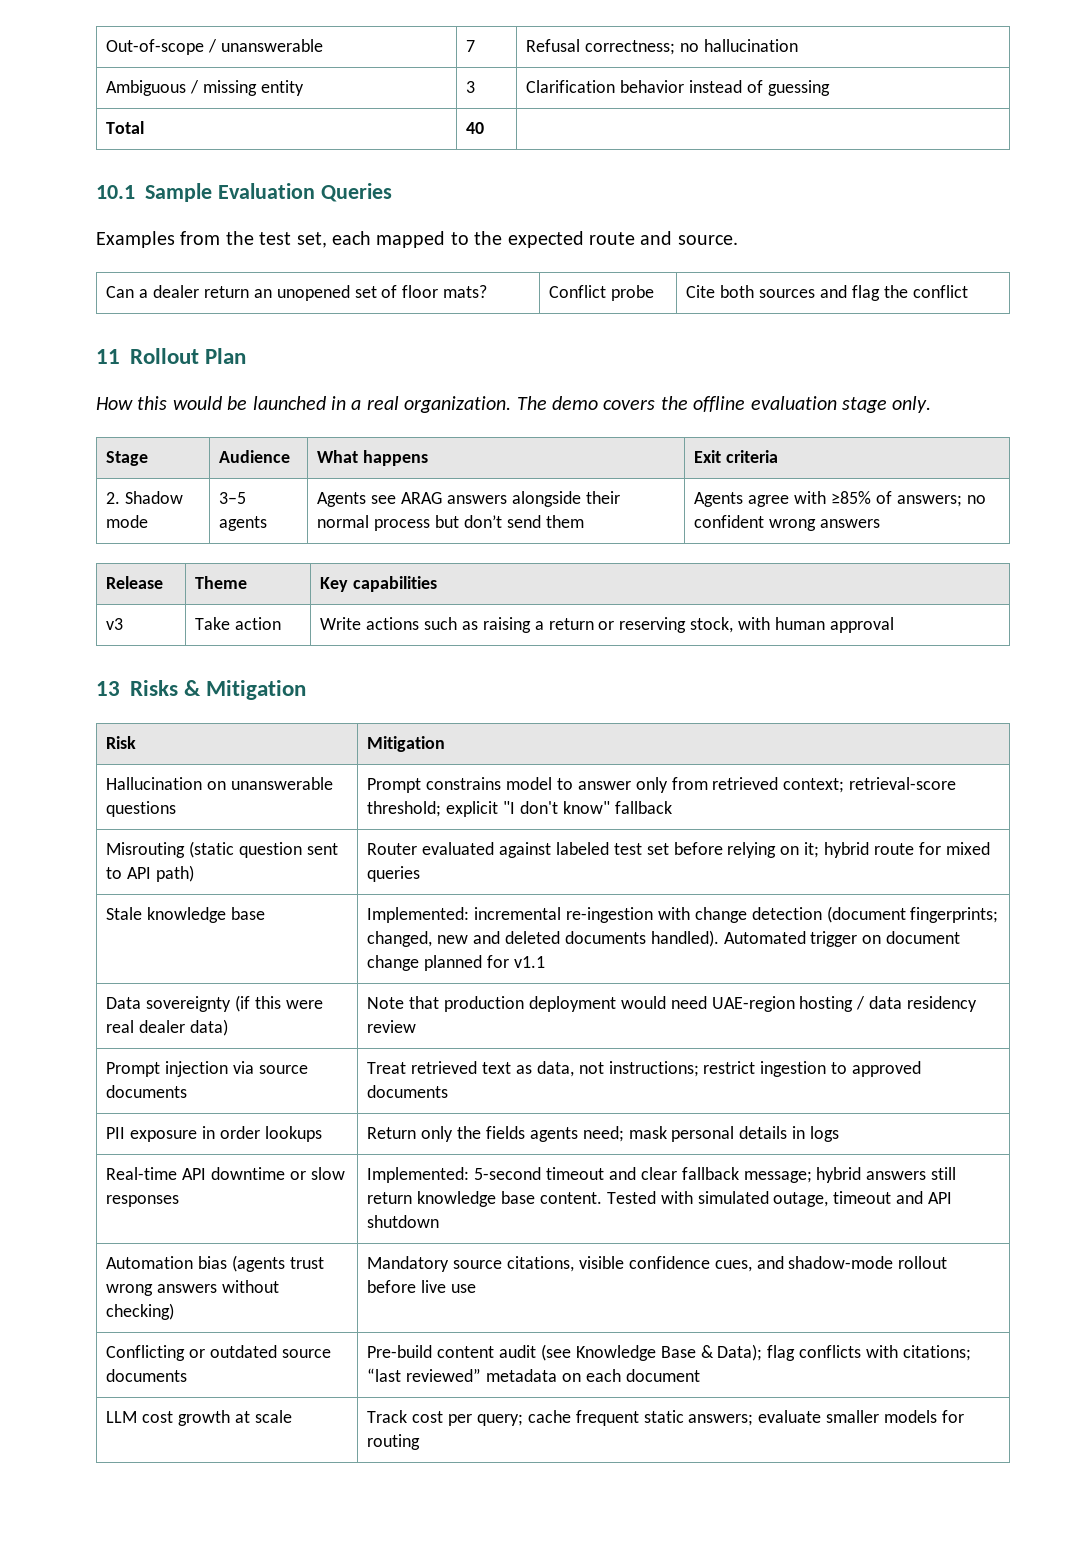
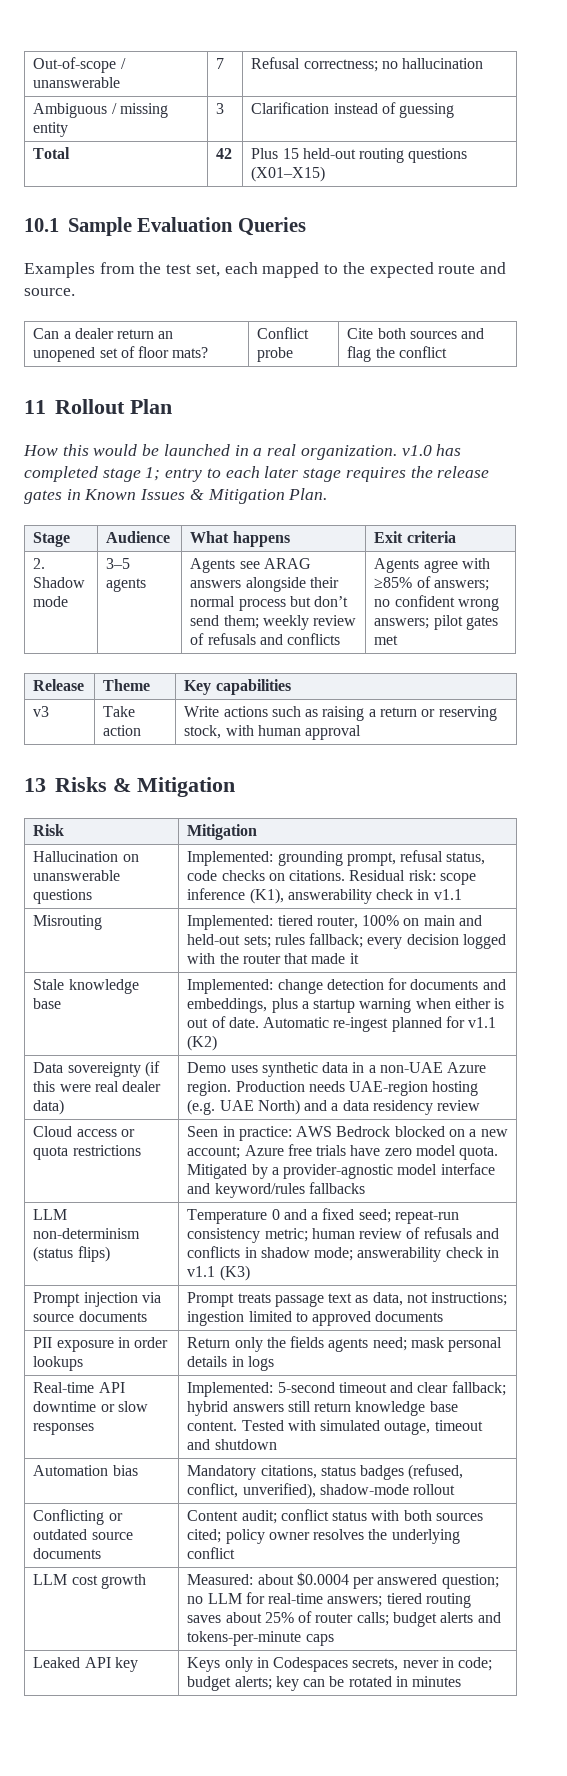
[620,80,685,93] behavior -> (330, 108) none
[466,122,485,134] 40 | -> [216,148,233,159] [251,148,468,163] [251,166,326,182] 42 | Plus 15 held-out routing questions (X01–X15)
[516,396,932,413] The demo covers the offline evaluation stage only. -> [401,444,462,456] [24,466,490,482] [24,488,328,504] v1.0 has completed stage 1; entry to each later stage requires the release gates in Known Issues & Mitigation Plan.
[545,515,584,528] them -> [223,615,357,630] [190,633,341,645] them; weekly review of refusals and conflicts
[820,519,881,528] answers -> [374,615,498,630] [374,635,399,645] answers; pilot gates met
[367,777,957,793] [367,801,672,817] [106,841,338,858] [106,865,195,882] [367,842,990,858] [367,866,421,882] [106,907,266,923] [367,906,999,923] [367,930,961,947] [367,955,420,971] Prompt constrains model to answer only from retrieved context; retrieval-score threshold; explicit "I don't know" fallback // Misrouting (static question sent to API path) | Router evaluated against labeled test set before relying on it; hybrid route for mixed queries // Stale knowledge base | Implemented: incremental re-ingestion with change detection (document fingerprints; changed, new and deleted documents handled). Automated trigger on document change -> [187,850,486,866] [187,870,477,885] [187,888,462,904] [33,915,103,930] [187,915,483,930] [187,933,507,949] [187,953,359,964] [33,979,139,994] [33,998,62,1009] [187,978,506,994] [187,998,505,1013] [187,1016,389,1032] Implemented: grounding prompt, refusal status, code checks on citations. Residual risk: scope inference (K1), answerability check in v1.1 // Misrouting | Implemented: tiered router, 100% on main and held-out sets; rules fallback; every decision logged with the router that made it // Stale knowledge base | Implemented: change detection for documents and embeddings, plus a startup warning when either is out of date. Automatic re-ingest
(545, 962) none -> [187,1035,218,1051] (K2)
[367,996,978,1012] [367,1020,417,1033] Note that production deployment would need UAE-region hosting / data residency review -> [187,1062,487,1077] [187,1081,479,1096] [187,1099,481,1115] [33,1126,135,1137] [33,1145,141,1160] [187,1126,508,1141] [187,1144,499,1160] [187,1163,495,1179] [187,1182,365,1198] [33,1209,68,1220] [33,1228,141,1239] [33,1246,110,1262] [187,1208,460,1224] [187,1227,500,1243] [187,1246,500,1262] [187,1265,250,1281] Demo uses synthetic data in a non-UAE Azure region. Production needs UAE-region hosting (e.g. UAE North) and a data residency review // Cloud access or quota restrictions | Seen in practice: AWS Bedrock blocked on a new account; Azure free trials have zero model quota. Mitigated by a provider-agnostic model interface and keyword/rules fallbacks // LLM non-determinism (status flips) | Temperature 0 and a fixed seed; repeat-run consistency metric; human review of refusals and conflicts in shadow mode; answerability check in v1.1 (K3)
[367,1061,478,1074] Treat retrieved -> [187,1292,324,1307] Prompt treats passage
[703,1061,827,1077] restrict ingestion -> [187,1311,292,1326] ingestion limited
[681,1167,812,1183] fallback message; -> [451,1381,506,1396] fallback;
[928,1192,953,1204] API -> (211, 1444) none
[232,1255,324,1272] [106,1280,280,1296] [106,1303,175,1320] [367,1256,784,1272] (agents trust wrong answers without checking) | Mandatory source citations, visible confidence cues, and -> [187,1464,464,1480] [187,1483,316,1499] | Mandatory citations, status badges (refused, conflict, unverified),
[367,1280,477,1293] before live use -> (456, 1489) none
[367,1344,971,1361] [367,1368,700,1382] [106,1410,292,1426] [367,1410,964,1426] [367,1434,421,1450] Pre-build content audit (see Knowledge Base & Data); flag conflicts with citations; “last reviewed” metadata on each document // LLM cost growth at scale | Track cost per query; cache frequent static answers; evaluate smaller models for routing -> [187,1509,484,1524] [187,1529,460,1544] [187,1547,236,1559] [33,1574,146,1589] [187,1572,499,1589] [187,1592,472,1608] [187,1611,501,1627] [187,1631,334,1646] [33,1657,138,1672] [187,1657,493,1672] [187,1676,462,1691] Content audit; conflict status with both sources cited; policy owner resolves the underlying conflict // LLM cost growth | Measured: about $0.0004 per answered question; no LLM for real-time answers; tiered routing saves about 25% of router calls; budget alerts and tokens-per-minute caps // Leaked API key | Keys only in Codespaces secrets, never in code; budget alerts; key can be rotated in minutes

